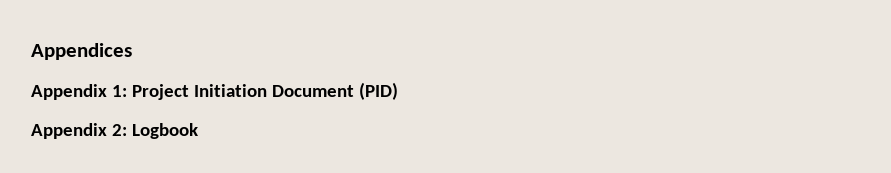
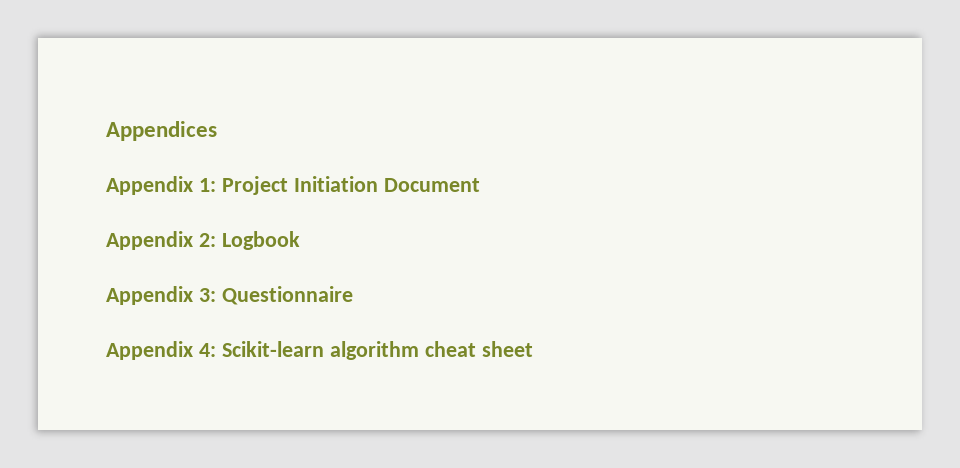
[358,82,398,100] (PID) -> (480, 185) none
(198, 131) none -> [106,286,353,305] [106,341,533,360] // Appendix 3: Questionnaire // Appendix 4: Scikit-learn algorithm cheat sheet

